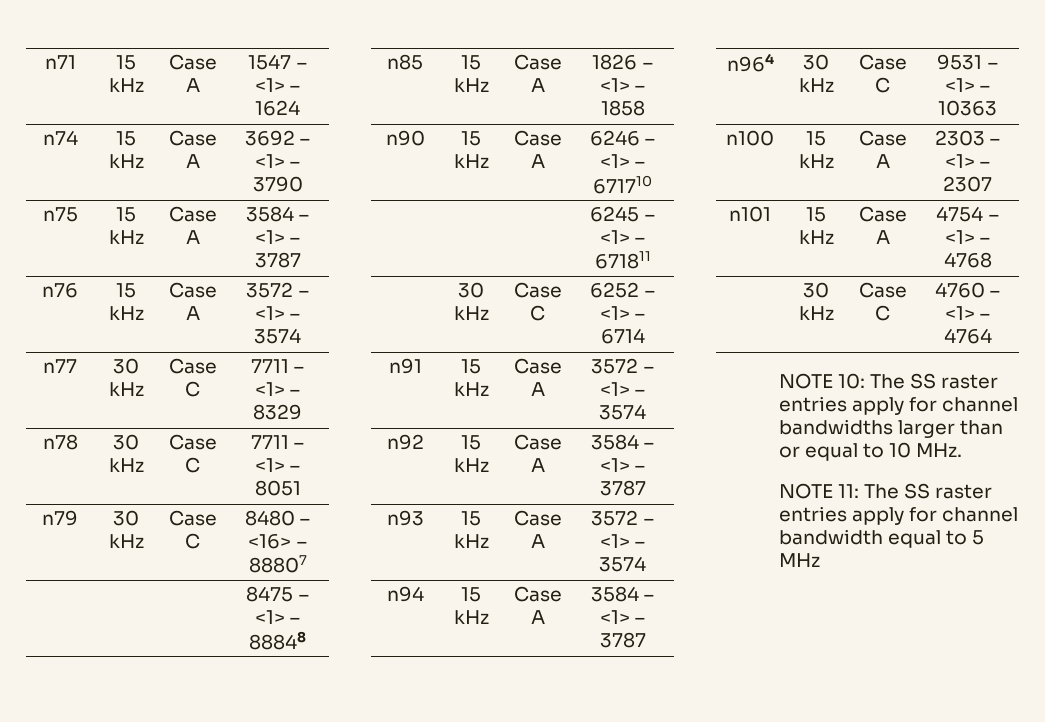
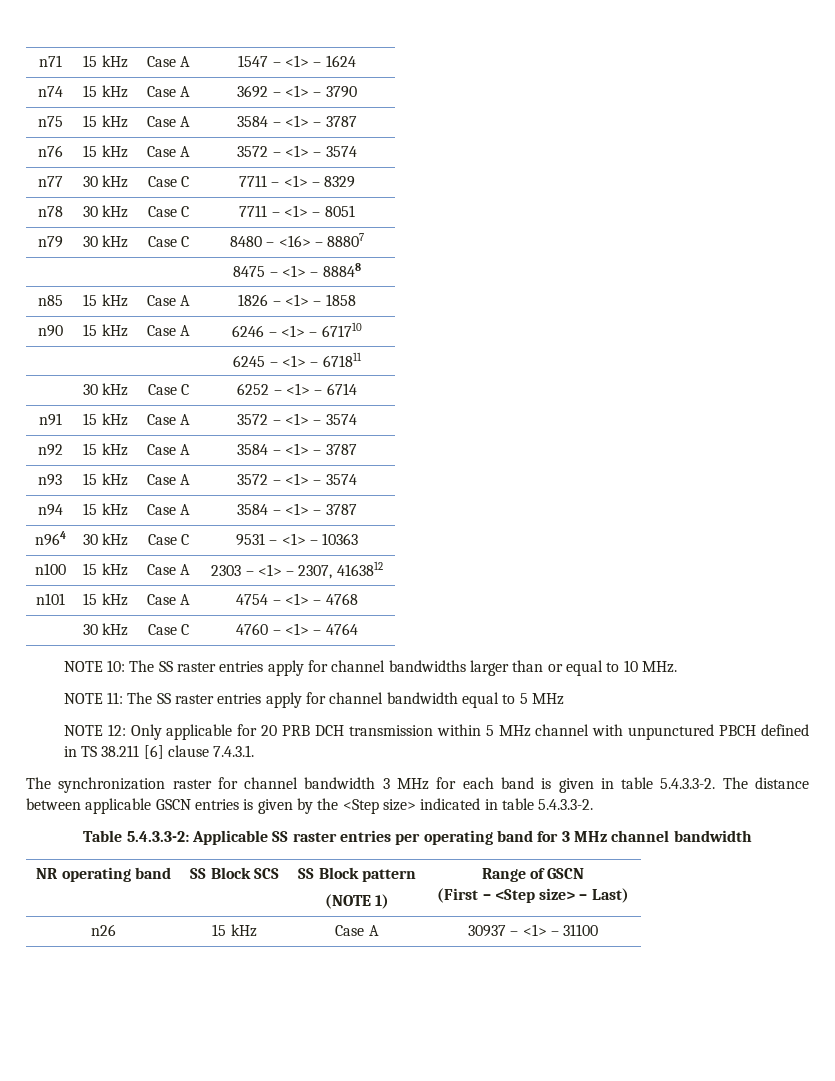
[943,176,992,192] 2307 -> [298,561,383,579] 2307, 4163812
(820, 560) none -> [63,724,809,740] [63,745,255,759] [26,777,809,793] [26,798,594,814] [83,830,752,845] [36,867,171,882] [190,867,279,879] [298,867,416,882] [324,894,390,909] [481,868,585,882] [437,888,629,903] [91,924,116,936] [212,924,257,937] [335,925,379,936] [467,924,599,937] // NOTE 12: Only applicable for 20 PRB DCH transmission within 5 MHz channel with unpunctured PBCH defined in TS 38.211 [6] clause 7.4.3.1. // The synchronization raster for channel bandwidth 3 MHz for each band is given in table 5.4.3.3-2. The distance between applicable GSCN entries is given by the <Step size> indicated in table 5.4.3.3-2. // Table 5.4.3.3-2: Applicable SS raster entries per operating band for 3 MHz channel bandwidth // NR operating band | SS Block SCS | SS Block pattern // (NOTE 1) | Range of GSCN // (First – <Step size> – Last) // n26 | 15 kHz | Case A | 30937 – <1> – 31100

